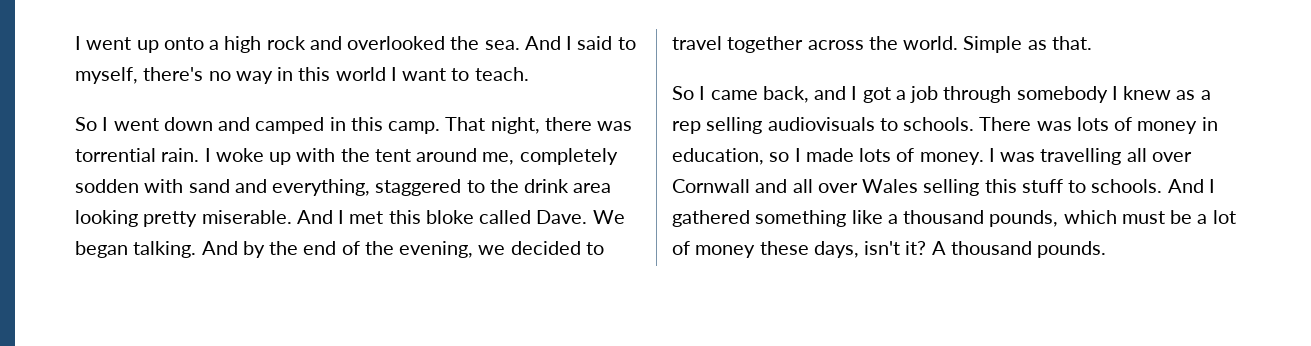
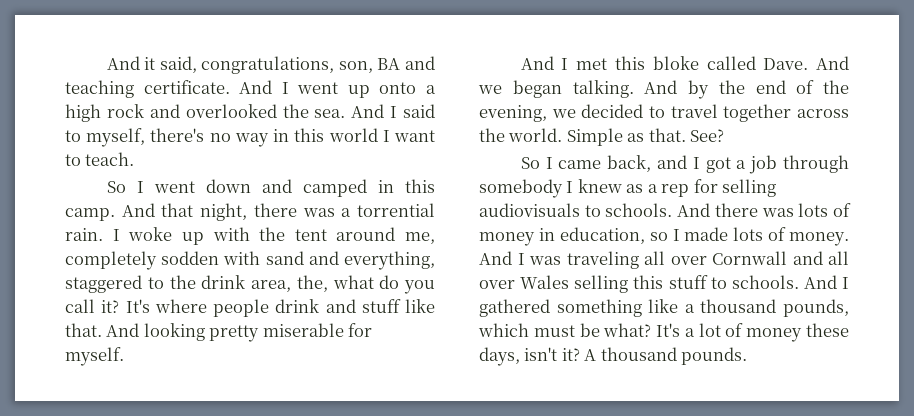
(75, 43) none -> [106,56,435,74] [65,80,273,98] And it said, congratulations, son, BA and teaching certificate. And
[445,117,486,131] That -> [121,203,194,217] And that
(633, 126) none -> [341,208,352,217] a
[573,183,612,193] [75,210,292,227] area looking pretty miserable. -> [251,275,435,294] [65,299,435,317] [65,323,373,342] [65,347,124,366] area, the, what do you call it? It's where people drink and stuff like that. And looking pretty miserable for myself. //
[592,210,625,224] We -> [816,56,849,70] [478,85,502,94] And we
(1092, 43) none -> [690,129,725,142] See?
(701, 127) none -> [693,179,718,193] for
[979,117,1032,131] There -> [677,203,758,217] And there
(984, 158) none -> [479,251,512,265] And
[1040,148,1122,165] travelling -> [566,251,639,269] traveling
(1193, 217) none -> [603,323,681,337] what? It's

